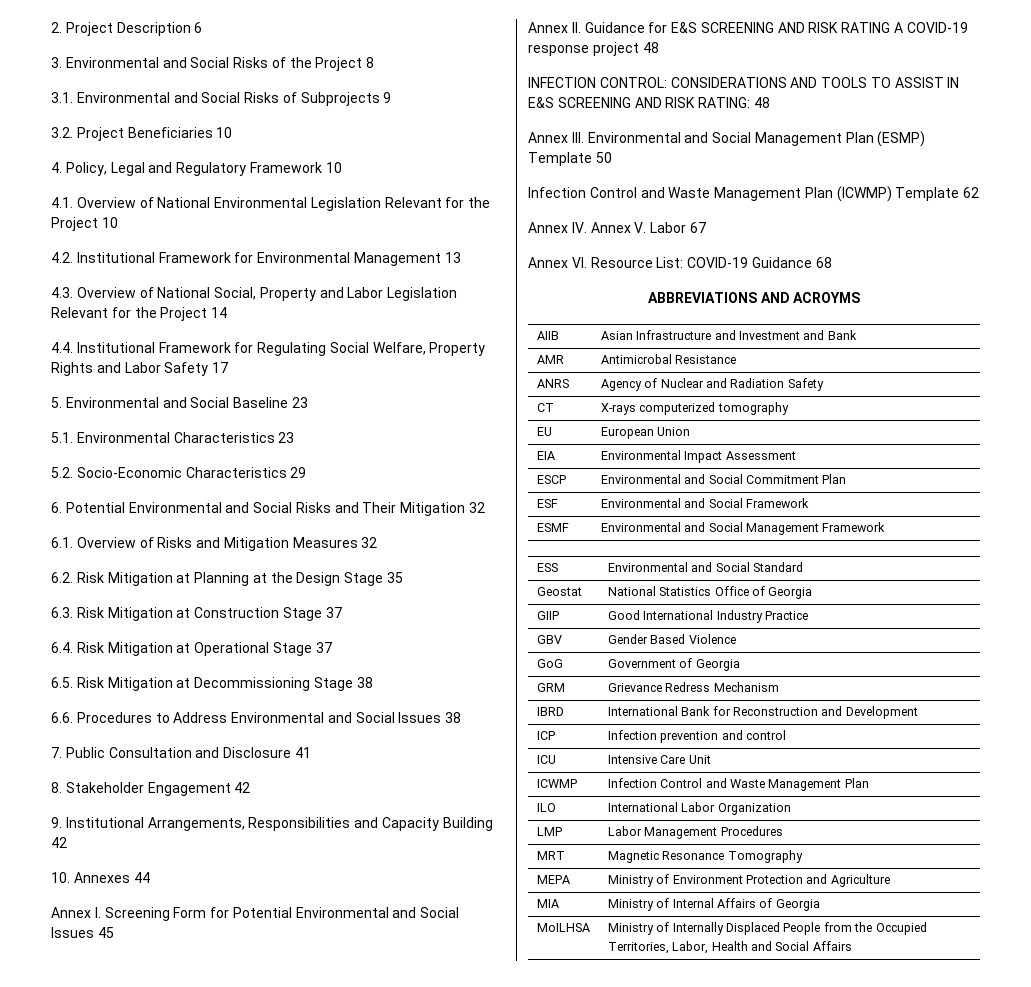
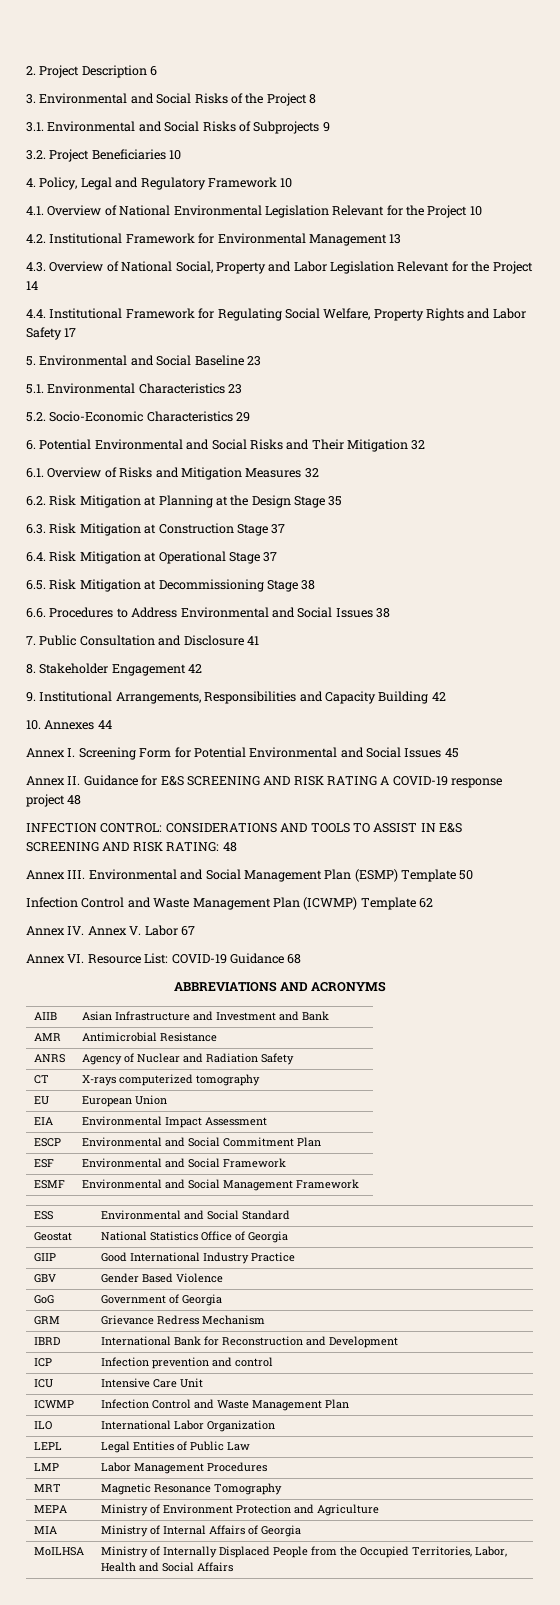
[793,292,861,303] ACROYMS -> [311,981,387,992] ACRONYMS
[600,354,672,364] Antimicrobal -> [82,1032,158,1042] Antimicrobial
(791, 809) none -> [34,1442,63,1450] [101,1441,251,1453] // LEPL | Legal Entities of Public Law

